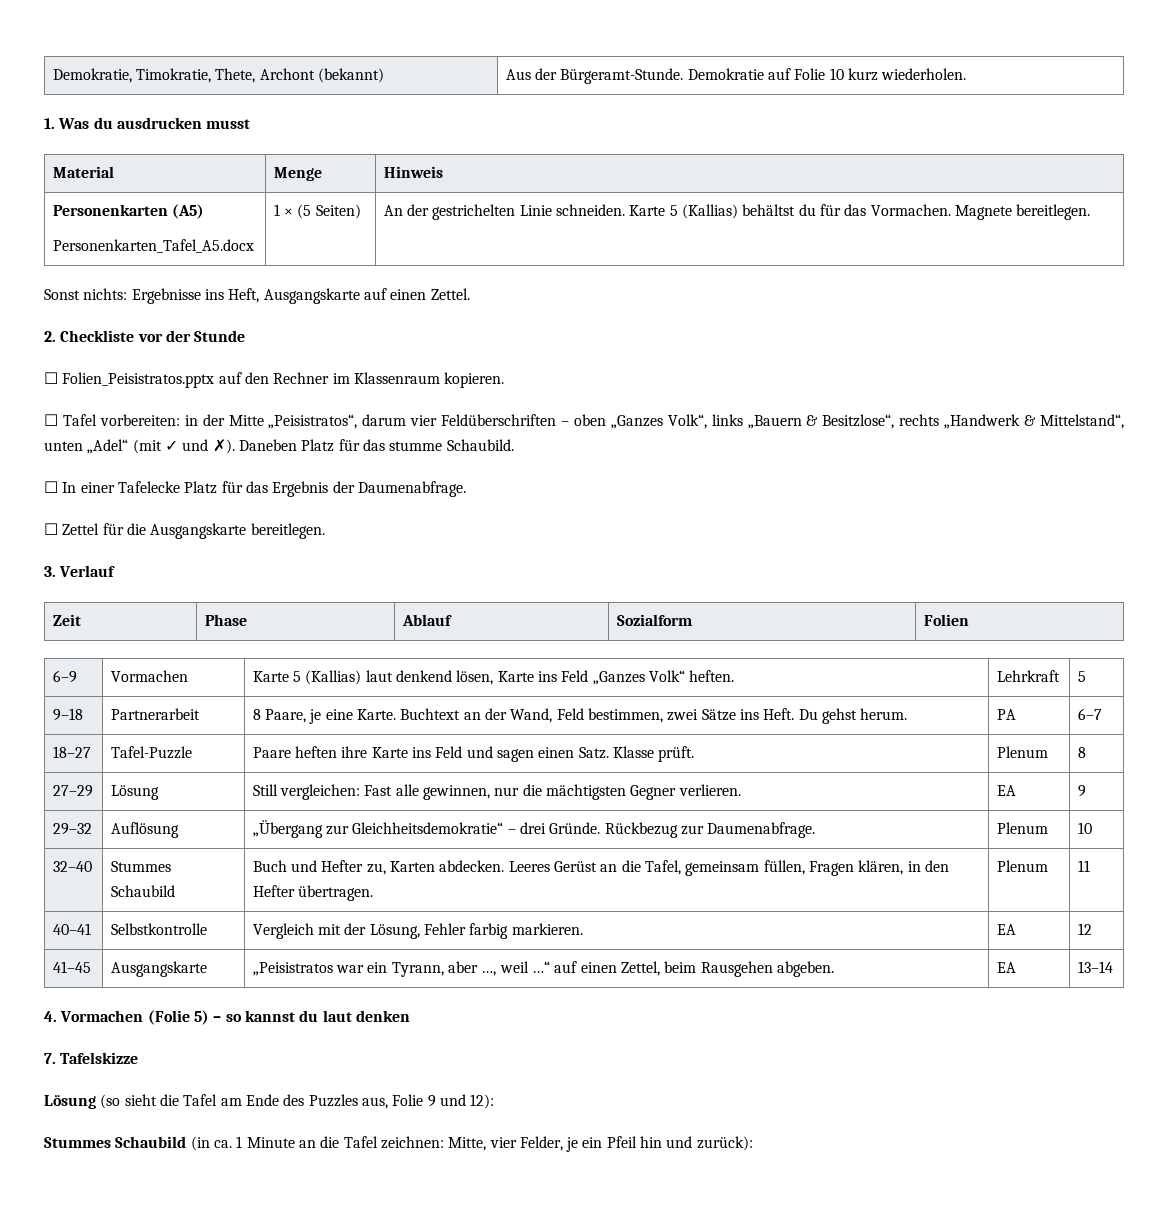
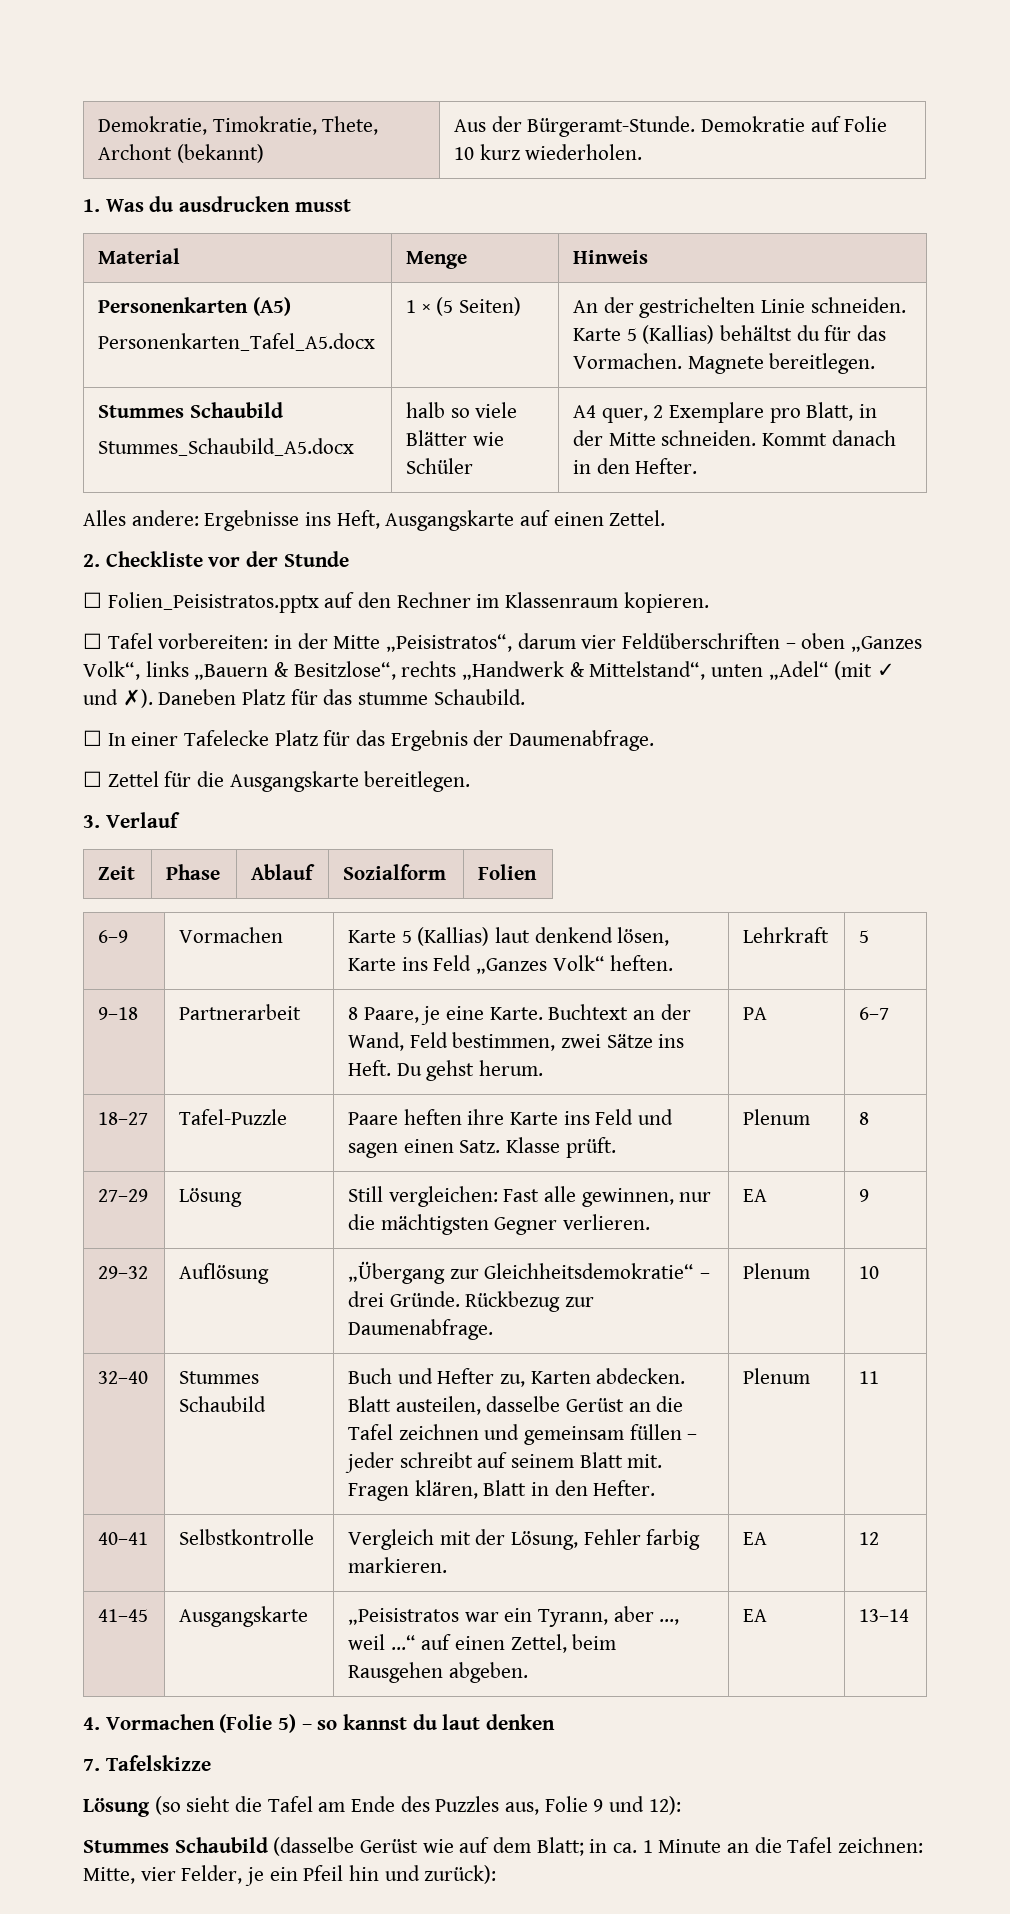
[44,288,128,300] // Sonst nichts: -> [98,402,283,418] [98,438,355,456] [406,402,518,418] [406,430,504,446] [406,458,474,474] [573,402,878,423] [573,430,896,446] [573,458,698,474] [83,510,199,526] // Stummes Schaubild // Stummes_Schaubild_A5.docx | halb so viele Blätter wie Schüler | A4 quer, 2 Exemplare pro Blatt, in der Mitte schneiden. Kommt danach in den Hefter. // Alles andere:
[508,860,805,876] Leeres Gerüst an die Tafel, gemeinsam füllen, -> [348,1396,684,1415] [348,1424,698,1445] [345,1452,663,1473] Blatt austeilen, dasselbe Gerüst an die Tafel zeichnen und gemeinsam füllen – jeder schreibt auf seinem Blatt mit.
[907,860,949,872] [252,885,374,901] in den Hefter übertragen. -> [483,1480,656,1496] Blatt in den Hefter.
[190,1136,210,1151] (in -> [273,1837,608,1856] (dasselbe Gerüst wie auf dem Blatt; in

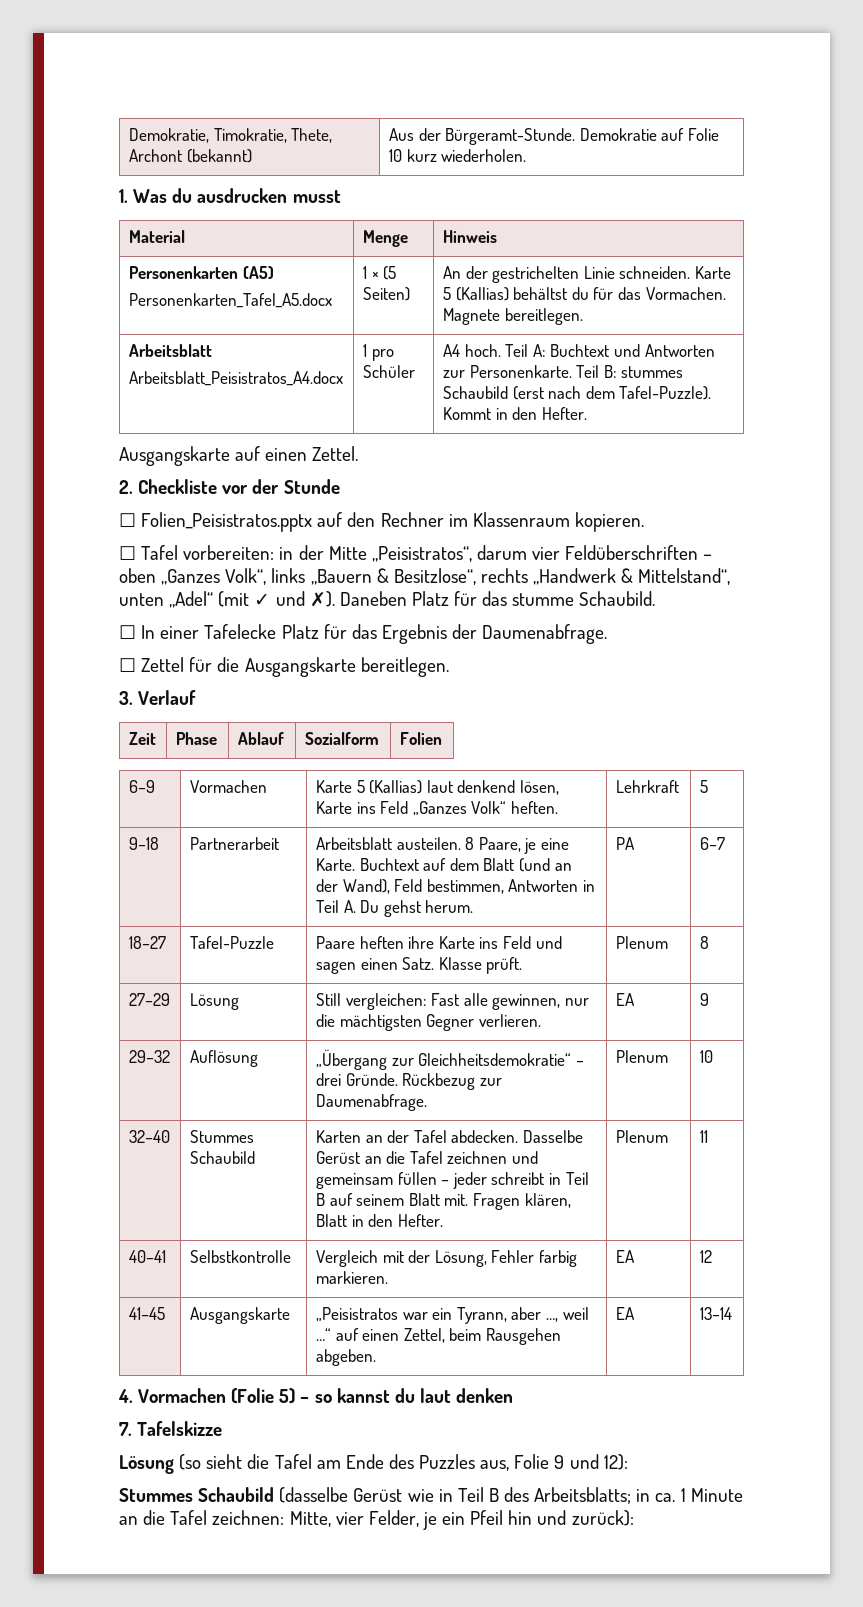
[98,402,283,418] [98,438,355,456] [406,402,518,418] [406,430,504,446] [406,458,474,474] [573,402,878,423] [573,430,896,446] [573,458,698,474] [83,510,380,531] Stummes Schaubild // Stummes_Schaubild_A5.docx | halb so viele Blätter wie Schüler | A4 quer, 2 Exemplare pro Blatt, in der Mitte schneiden. Kommt danach in den Hefter. // Alles andere: Ergebnisse ins Heft, -> [128,344,212,357] [128,371,343,386] [362,344,394,361] [362,365,415,378] [442,344,715,357] [442,365,684,378] [442,386,712,400] [442,407,587,420] Arbeitsblatt // Arbeitsblatt_Peisistratos_A4.docx | 1 pro Schüler | A4 hoch. Teil A: Buchtext und Antworten zur Personenkarte. Teil B: stummes Schaubild (erst nach dem Tafel-Puzzle). Kommt in den Hefter. //
(302, 1012) none -> [315,837,461,850] Arbeitsblatt austeilen.
[633,1004,691,1020] [348,1032,405,1051] an der Wand, -> [423,858,572,872] [315,879,390,894] auf dem Blatt (und an der Wand),
[561,1034,685,1048] [348,1060,392,1076] zwei Sätze ins Heft. -> [508,879,595,892] [315,900,356,913] Antworten in Teil A.
[348,1368,686,1387] [348,1396,561,1415] Buch und Hefter zu, Karten abdecken. Blatt austeilen, dasselbe -> [315,1130,583,1143] Karten an der Tafel abdecken. Dasselbe
(473, 1460) none -> [548,1172,589,1185] [315,1193,325,1206] in Teil B
[459,1837,584,1856] auf dem Blatt; -> [438,1487,632,1504] in Teil B des Arbeitsblatts;

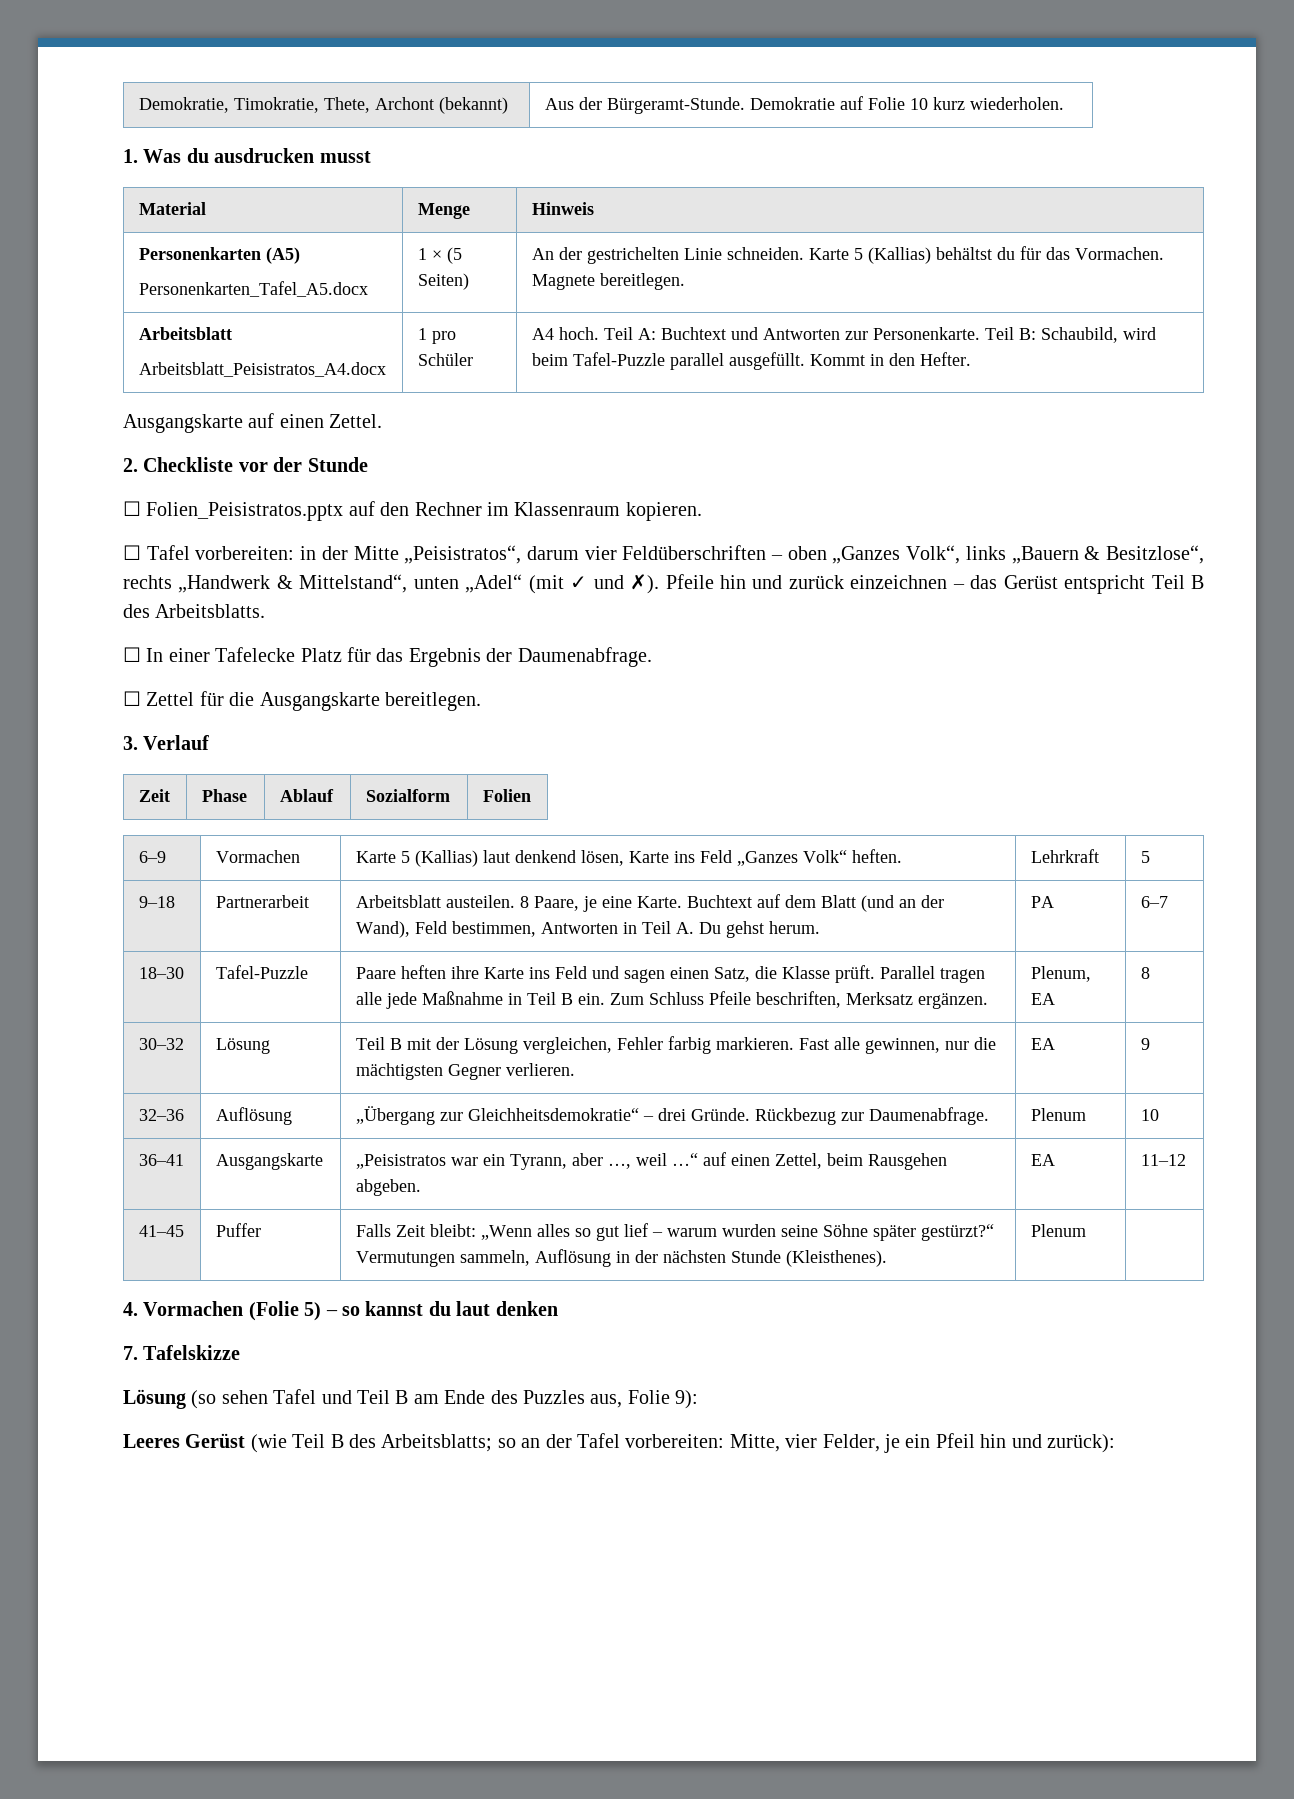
[621,366,684,378] [442,386,712,400] stummes Schaubild (erst nach dem Tafel-Puzzle). -> [1040,327,1156,343] [531,352,805,370] Schaubild, wird beim Tafel-Puzzle parallel ausgefüllt.
[339,591,656,606] Daneben Platz für das stumme Schaubild. -> [665,574,1205,594] [123,604,266,618] Pfeile hin und zurück einzeichnen – das Gerüst entspricht Teil B des Arbeitsblatts.
[128,936,166,949] 18–27 -> [138,967,184,979] 18–30
[402,957,435,970] Satz. -> [713,966,777,982] Satz, die
[615,936,668,949] | Plenum -> [879,966,985,983] [355,991,988,1009] [1030,966,1091,982] [1030,993,1055,1005] Parallel tragen alle jede Maßnahme in Teil B ein. Zum Schluss Pfeile beschriften, Merksatz ergänzen. | Plenum, EA
[128,993,170,1006] 27–29 -> [138,1038,184,1050] 30–32
[315,993,427,1010] Still vergleichen: -> [355,1036,794,1054] Teil B mit der Lösung vergleichen, Fehler farbig markieren.
[128,1050,170,1063] 29–32 -> [138,1109,184,1121] 32–36
[128,1130,170,1143] [189,1130,254,1143] [189,1151,255,1164] [315,1130,583,1143] [315,1151,538,1164] [315,1172,589,1189] [315,1193,571,1210] [315,1214,443,1227] [615,1130,668,1143] [699,1130,708,1143] [128,1250,166,1263] [189,1250,291,1263] [315,1250,577,1267] [315,1271,388,1284] [615,1250,635,1263] [699,1250,712,1263] [128,1307,165,1320] 32–40 | Stummes Schaubild | Karten an der Tafel abdecken. Dasselbe Gerüst an die Tafel zeichnen und gemeinsam füllen – jeder schreibt in Teil B auf seinem Blatt mit. Fragen klären, Blatt in den Hefter. | Plenum | 11 // 40–41 | Selbstkontrolle | Vergleich mit der Lösung, Fehler farbig markieren. | EA | 12 // 41–45 -> [138,1154,184,1166] 36–41
[699,1307,732,1320] 13–14 -> [1140,1154,1186,1166] [138,1225,184,1237] [215,1223,261,1237] [355,1223,994,1241] [355,1249,887,1267] [1030,1224,1086,1237] 11–12 // 41–45 | Puffer | Falls Zeit bleibt: „Wenn alles so gut lief – warum wurden seine Söhne später gestürzt?“ Vermutungen sammeln, Auflösung in der nächsten Stunde (Kleisthenes). | Plenum |
[206,1454,312,1469] sieht die Tafel -> [221,1389,409,1404] sehen Tafel und Teil B
[554,1454,628,1470] [119,1487,743,1504] [119,1510,285,1525] 9 und 12): // Stummes Schaubild (dasselbe Gerüst wie in Teil B des Arbeitsblatts; in ca. 1 Minute an die Tafel zeichnen: -> [675,1390,699,1409] [123,1433,725,1453] 9): // Leeres Gerüst (wie Teil B des Arbeitsblatts; so an der Tafel vorbereiten:

